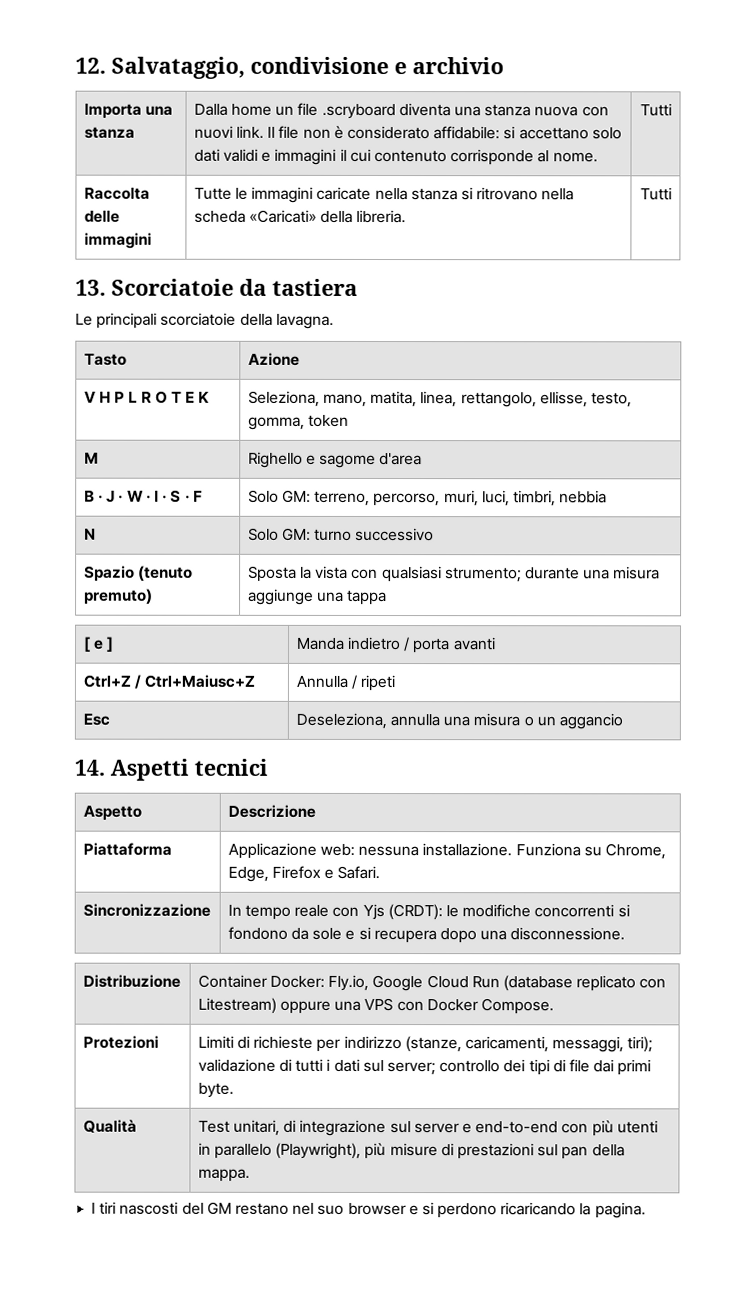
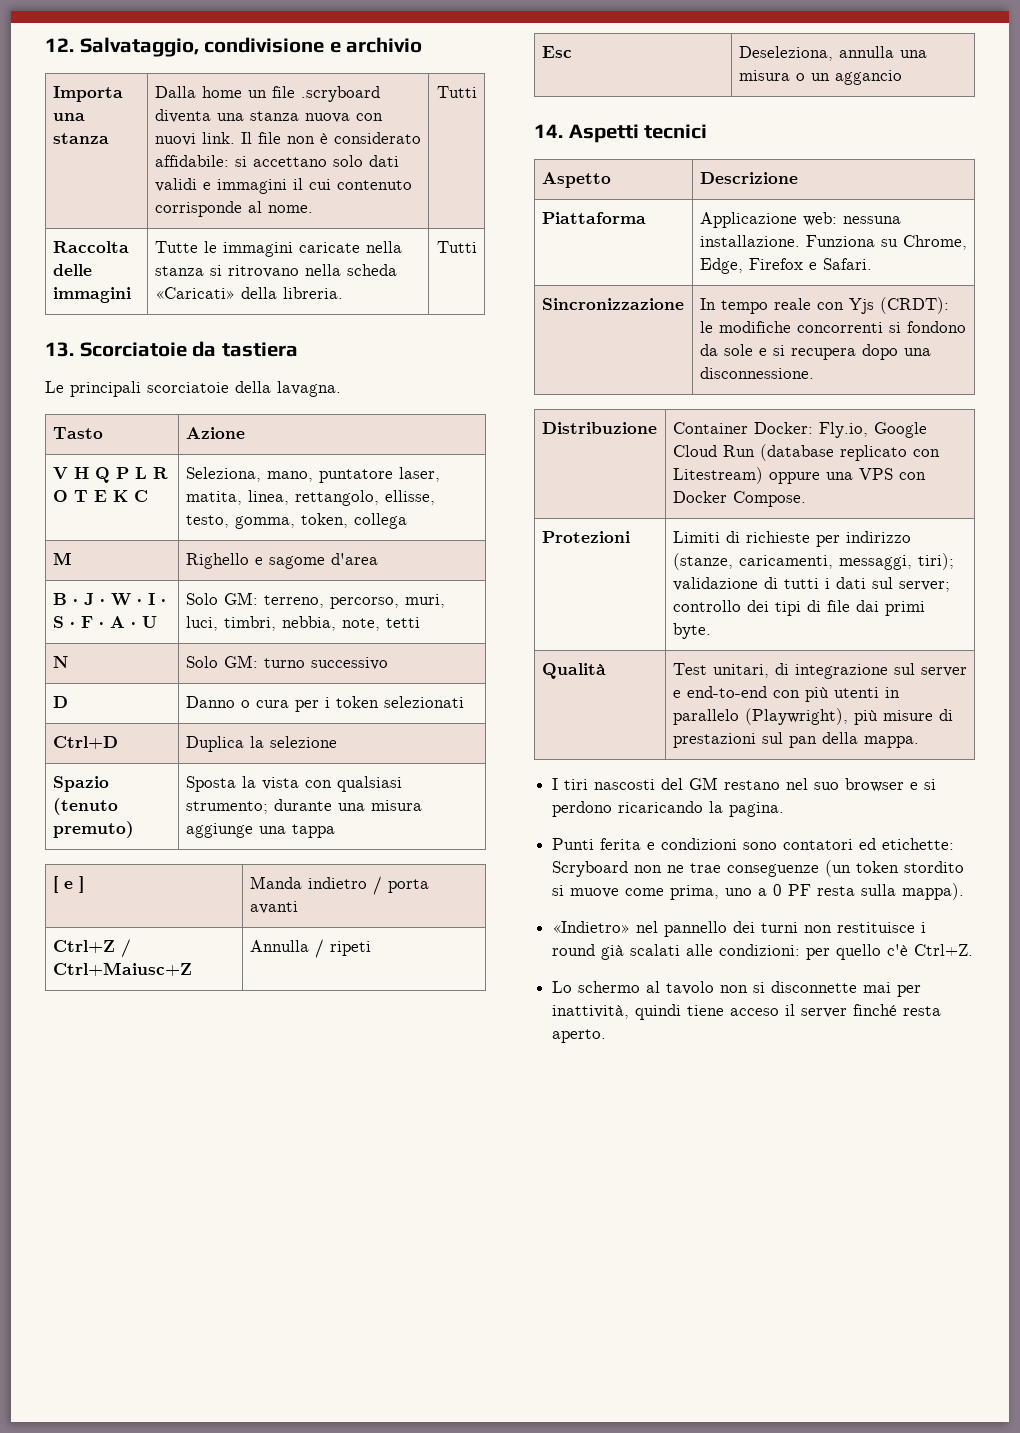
(112, 397) none -> [94,467,110,483] Q
(211, 397) none -> [133,490,148,502] C
(368, 400) none -> [318,467,440,483] puntatore laser,
[308,414,350,427] token -> [300,513,407,529] token, collega
(203, 496) none -> [98,616,157,628] · A · U
[559,490,608,504] nebbia -> [281,616,420,631] nebbia, note, tetti
(435, 534) none -> [52,696,68,708] [185,696,464,712] [52,736,118,749] [185,736,337,752] // D | Danno o cura per i token selezionati // Ctrl+D | Duplica la selezione
(646, 1210) none -> [552,838,955,850] [552,860,965,877] [552,883,965,900] [552,921,927,937] [552,944,974,960] [552,981,922,997] [552,1004,942,1020] [552,1029,607,1043] // Punti ferita e condizioni sono contatori ed etichette: Scryboard non ne trae conseguenze (un token stordito si muove come prima, uno a 0 PF resta sulla mappa). // «Indietro» nel pannello dei turni non restituisce i round già scalati alle condizioni: per quello c'è Ctrl+Z. // Lo schermo al tavolo non si disconnette mai per inattività, quindi tiene acceso il server finché resta aperto.

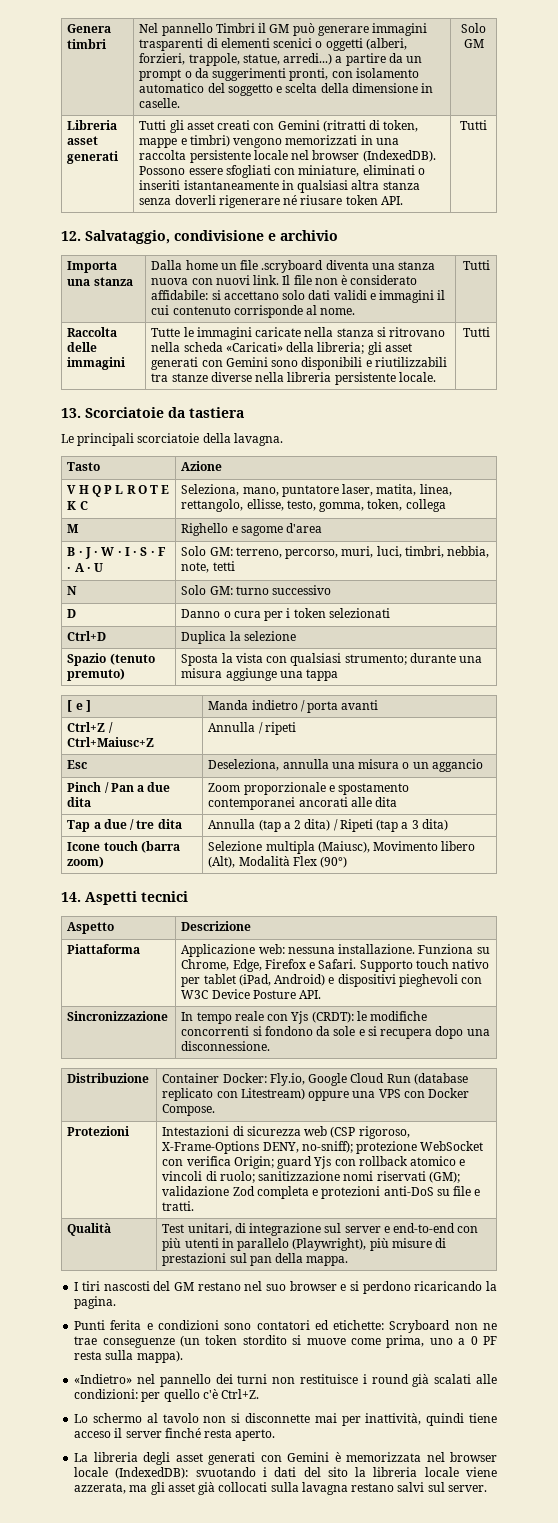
(45, 45) none -> [67,24,112,33] [67,39,108,49] [139,23,428,36] [139,38,407,51] [139,53,423,66] [139,68,419,81] [139,83,434,96] [139,98,181,108] [461,23,486,33] [463,39,484,48] [67,120,118,130] [67,136,99,145] [67,151,120,164] [139,120,419,133] [139,135,399,148] [139,150,436,163] [139,165,425,178] [139,180,420,193] [139,195,403,208] [460,120,487,130] Genera timbri | Nel pannello Timbri il GM può generare immagini trasparenti di elementi scenici o oggetti (alberi, forzieri, trappole, statue, arredi...) a partire da un prompt o da suggerimenti pronti, con isolamento automatico del soggetto e scelta della dimensione in caselle. | Solo GM // Libreria asset generati | Tutti gli asset creati con Gemini (ritratti di token, mappe e timbri) vengono memorizzati in una raccolta persistente locale nel browser (IndexedDB). Possono essere sfogliati con miniature, eliminati o inseriti istantaneamente in qualsiasi altra stanza senza doverli rigenerare né riusare token API. | Tutti //
[282,287,343,299] libreria. -> [317,342,412,355] [151,357,447,370] [151,372,436,385] libreria; gli asset generati con Gemini sono disponibili e riutilizzabili tra stanze diverse nella libreria persistente locale.
(902, 77) none -> [67,782,171,793] [67,797,92,807] [208,782,410,795] [208,797,398,810] [67,819,182,832] [208,819,448,832] [67,841,180,853] [67,856,105,868] [208,841,476,854] [208,856,348,868] // Pinch / Pan a due dita | Zoom proporzionale e spostamento contemporanei ancorati alle dita // Tap a due / tre dita | Annulla (tap a 2 dita) / Ripeti (tap a 3 dita) // Icone touch (barra zoom) | Selezione multipla (Maiusc), Movimento libero (Alt), Modalità Flex (90°)
(872, 264) none -> [359,959,490,972] [181,974,483,987] [181,989,322,999] Supporto touch nativo per tablet (iPad, Android) e dispositivi pieghevoli con W3C Device Posture API.
[672,531,911,547] [672,553,954,570] [672,577,950,592] [672,600,925,616] [672,623,711,639] Limiti di richieste per indirizzo (stanze, caricamenti, messaggi, tiri); validazione di tutti i dati sul server; controllo dei tipi di file dai primi byte. -> [162,1126,410,1139] [162,1141,484,1154] [162,1156,466,1169] [162,1171,460,1183] [162,1186,481,1199] [162,1201,195,1211] Intestazioni di sicurezza web (CSP rigoroso, X-Frame-Options DENY, no-sniff); protezione WebSocket con verifica Origin; guard Yjs con rollback atomico e vincoli di ruolo; sanitizzazione nomi riservati (GM); validazione Zod completa e protezioni anti-DoS su file e tratti.
(607, 1036) none -> [74,1452,498,1465] [74,1467,497,1479] [74,1482,487,1495] // La libreria degli asset generati con Gemini è memorizzata nel browser locale (IndexedDB): svuotando i dati del sito la libreria locale viene azzerata, ma gli asset già collocati sulla lavagna restano salvi sul server.

